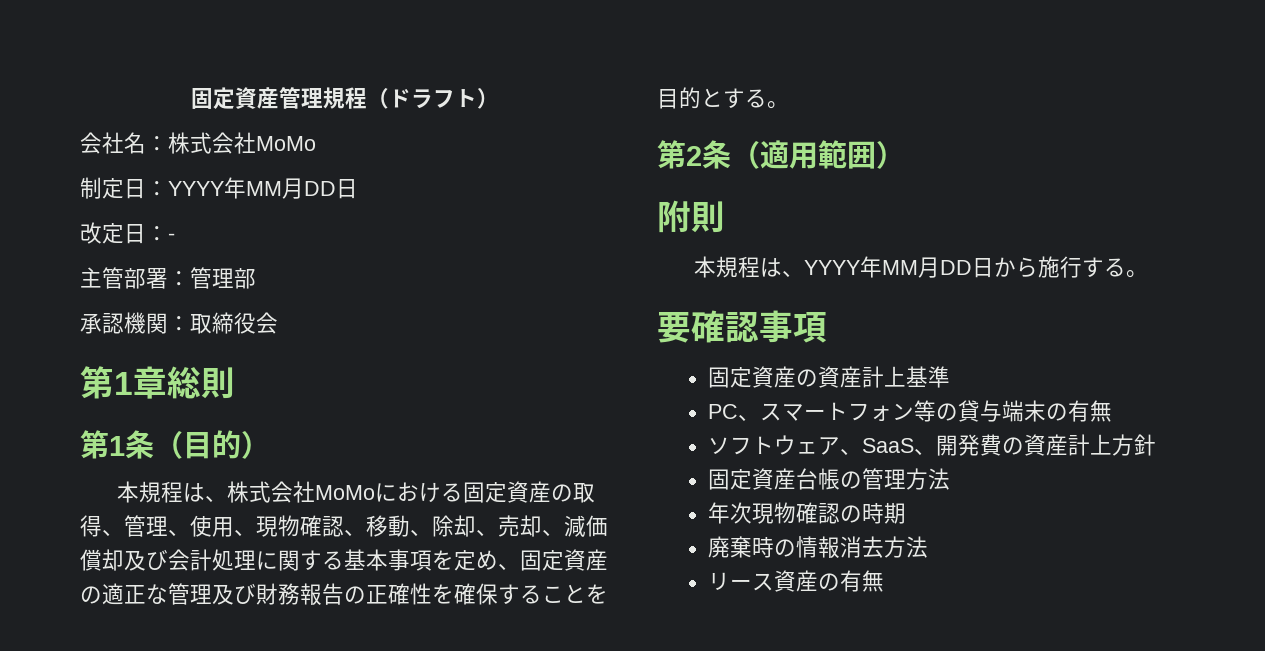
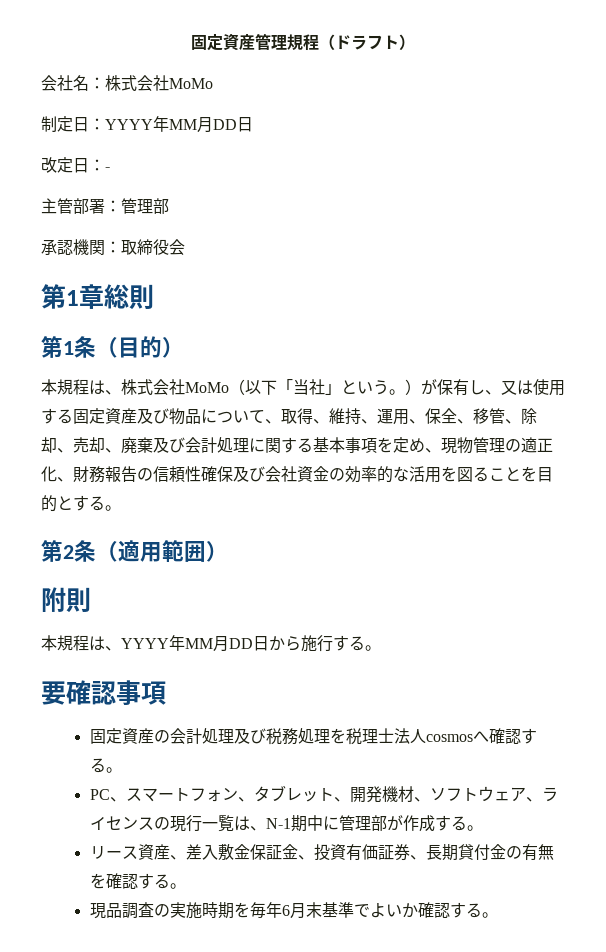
[375,481,596,503] [80,515,410,537] における固定資産の取得、管理、使用、現物確認、移動 -> [229,379,565,396] [41,408,505,425] （以下「当社」という。）が保有し、又は使用する固定資産及び物品について、取得、維持、運用、保全、移管
[564,515,608,537] [80,549,124,571] 減価償却 -> [121,437,153,454] 廃棄
[520,549,608,571] [80,583,520,606] 固定資産の適正な管理及び財務報告の正確性を確保す -> [441,437,553,454] [41,466,473,483] 現物管理の適正化、財務報告の信頼性確保及び会社資金の効率的な活用を図
[818,366,951,388] 資産計上基準 -> [169,728,537,745] [89,758,122,773] 会計処理及び税務処理を税理士法人cosmosへ確認する。
[914,400,1113,422] [708,434,1157,456] [708,468,951,490] [708,502,907,524] [708,536,929,559] [708,570,885,592] 等の貸与端末の有無 // ソフトウェア、SaaS、開発費の資産計上方針 // 固定資産台帳の管理方法 // 年次現物確認の時期 // 廃棄時の情報消去方法 // リース資産の有無 -> [237,785,558,803] [89,815,483,832] [89,843,554,861] [89,873,186,889] [89,902,498,919] 、タブレット、開発機材、ソフトウェア、ライセンスの現行一覧は、N-1期中に管理部が作成する。 // リース資産、差入敷金保証金、投資有価証券、長期貸付金の有無を確認する。 // 現品調査の実施時期を毎年6月末基準でよいか確認する。

